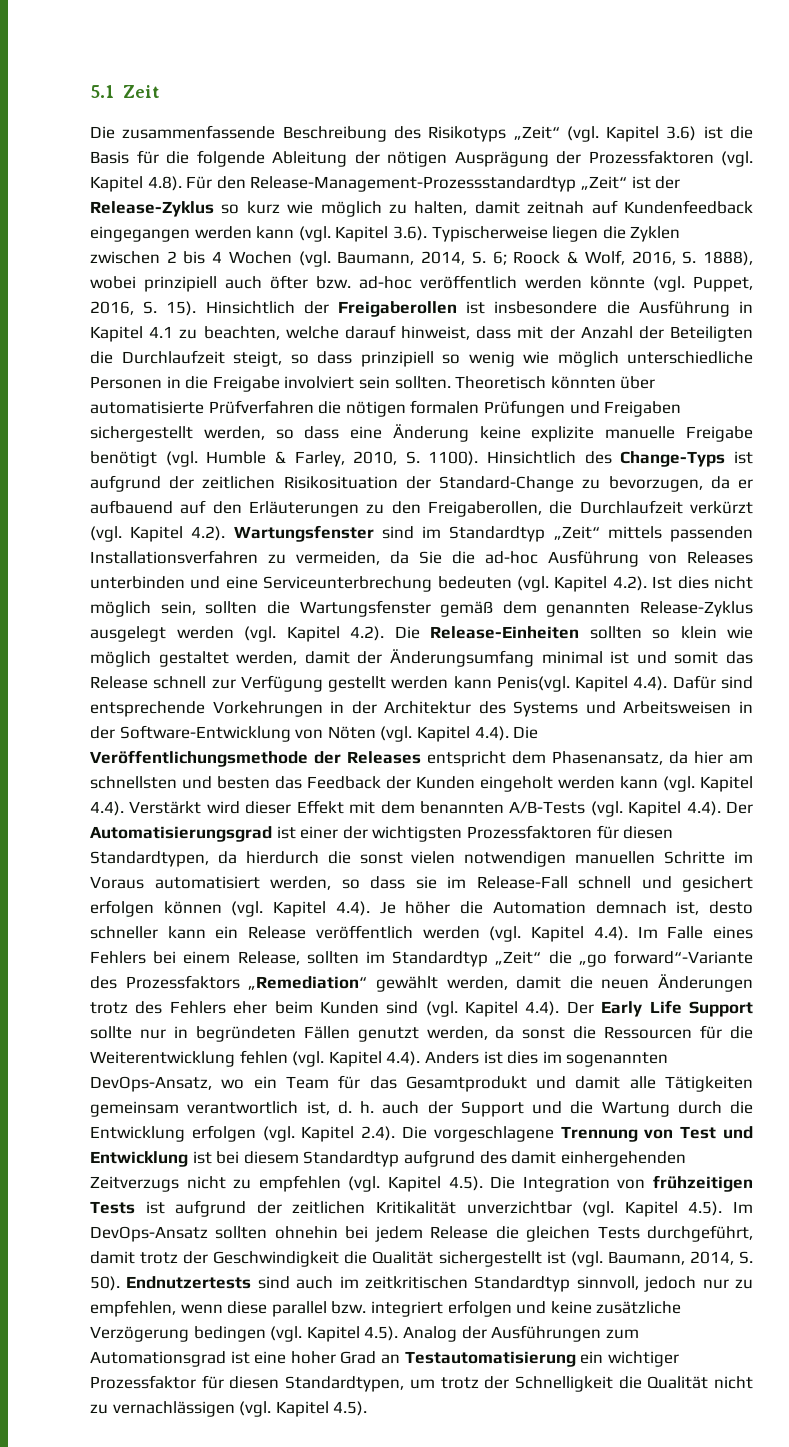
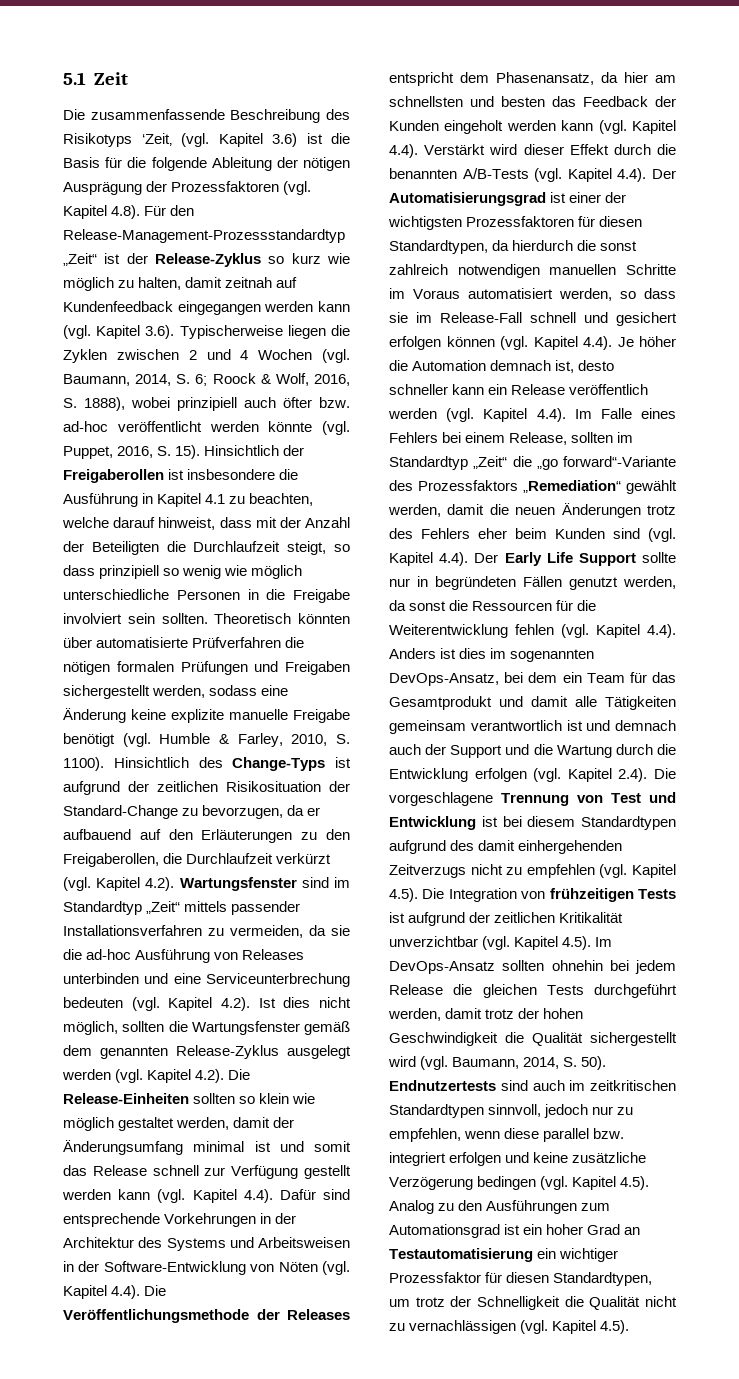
[513,126,560,140] „Zeit“ -> [141,133,172,146] ‘Zeit‚
[183,251,206,264] bis -> [206,349,231,360] und
[420,275,517,289] veröffentlich -> [117,421,202,432] veröffentlicht
[275,426,340,439] so dass -> [209,685,258,696] sodass
[669,526,753,542] passenden -> [231,901,301,915] passender
[419,551,442,564] Sie -> [331,925,350,936] sie
[90,601,196,617] möglich sein, -> [63,1021,118,1035] möglich,
[496,676,570,692] Penis(vgl. -> [157,1189,186,1203] (vgl.
[349,801,415,814] mit dem -> [613,144,676,155] durch die
[411,851,456,864] vielen -> [389,264,448,275] zahlreich
[221,1079,245,1089] wo -> [504,672,558,683] bei dem
[306,1101,374,1115] ist, d. h. -> [566,720,676,731] ist und demnach
[303,1151,400,1167] Standardtyp -> [581,816,676,830] Standardtypen
[647,1225,754,1242] durchgeführt, -> [594,984,677,998] [388,1008,441,1021] durchgeführt werden,
(209, 1257) none -> [543,1008,584,1019] hohen
[546,1251,566,1264] ist -> [388,1056,416,1067] wird
[474,1276,571,1292] Standardtyp -> [389,1104,484,1118] Standardtypen
[461,1326,487,1339] der -> [438,1200,483,1211] zu den
[254,1351,287,1364] eine -> [523,1224,543,1235] ein

